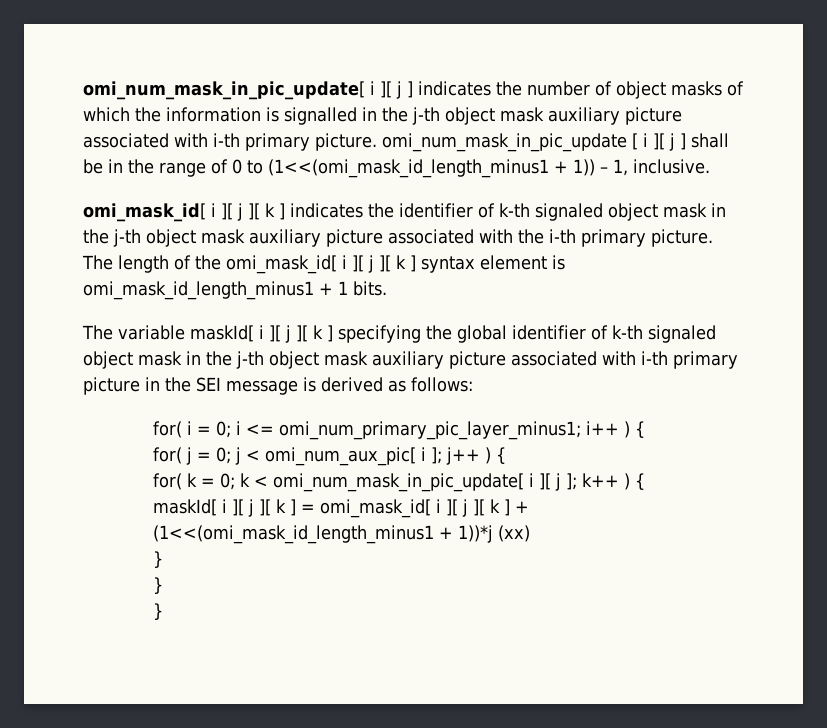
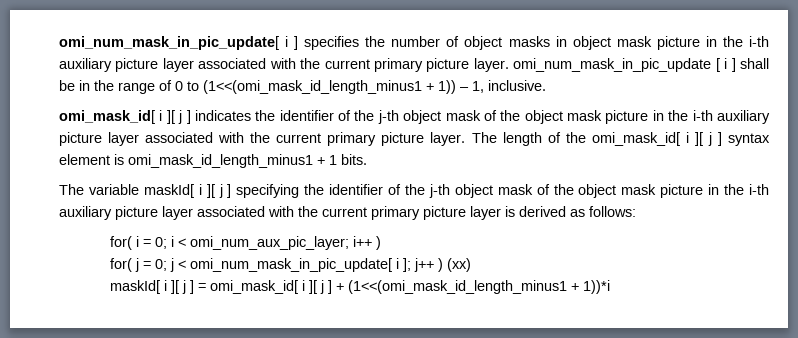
[83,81,491,100] omi_num_mask_in_pic_update[ i ][ j ] indicates -> [59,36,360,50] omi_num_mask_in_pic_update[ i ] specifies
[727,81,744,96] [83,107,682,125] [83,133,377,151] of which the information is signalled in the j-th object mask auxiliary picture associated with i-th primary picture. -> [555,36,770,50] [59,58,509,72] in object mask picture in the i-th auxiliary picture layer associated with the current primary picture layer.
[653,133,675,151] ][ j -> (728, 63) none
[248,203,275,220] ][ k -> (183, 117) none
[499,203,726,221] [83,229,713,247] k-th signaled object mask in the j-th object mask auxiliary picture associated with the i-th primary picture. -> [354,110,771,124] [59,132,466,146] the j-th object mask of the object mask picture in the i-th auxiliary picture layer associated with the current primary picture layer.
[379,255,406,272] ][ k -> (712, 139) none
[296,325,323,342] ][ k -> (223, 191) none
[457,325,716,343] [83,351,738,369] [83,377,298,395] global identifier of k-th signaled object mask in the j-th object mask auxiliary picture associated with i-th primary picture in the SEI message -> [329,184,769,198] [59,206,501,220] identifier of the j-th object mask of the object mask picture in the i-th auxiliary picture layer associated with the current primary picture layer
[246,421,582,440] <= omi_num_primary_pic_layer_minus1; -> [178,236,350,250] < omi_num_aux_pic_layer;
[635,421,646,438] { -> (382, 243) none
[265,447,417,466] omi_num_aux_pic[ -> [190,258,393,272] omi_num_mask_in_pic_update[
[496,447,507,464] [153,473,646,492] [153,499,287,517] { // for( k = 0; k < omi_num_mask_in_pic_update[ i ][ j ]; k++ ) { // maskId[ i ][ j ][ k -> [447,258,472,272] [110,280,187,294] (xx) // maskId[ i ][ j
[473,499,501,516] ][ k -> (325, 287) none
[458,525,531,543] [153,551,164,568] [153,577,164,594] [153,603,164,620] 1))*j (xx) // } // } // } -> [583,280,611,294] 1))*i

